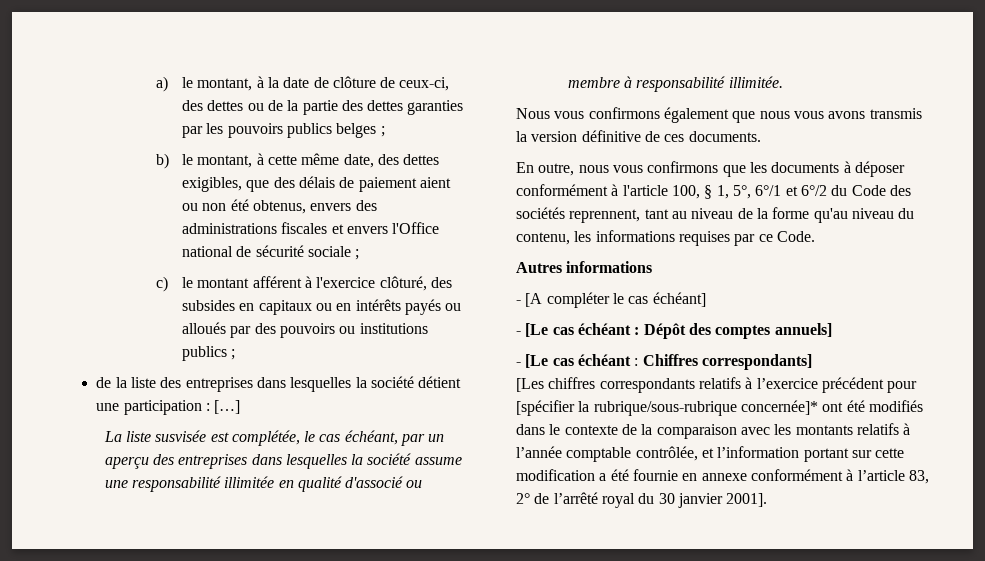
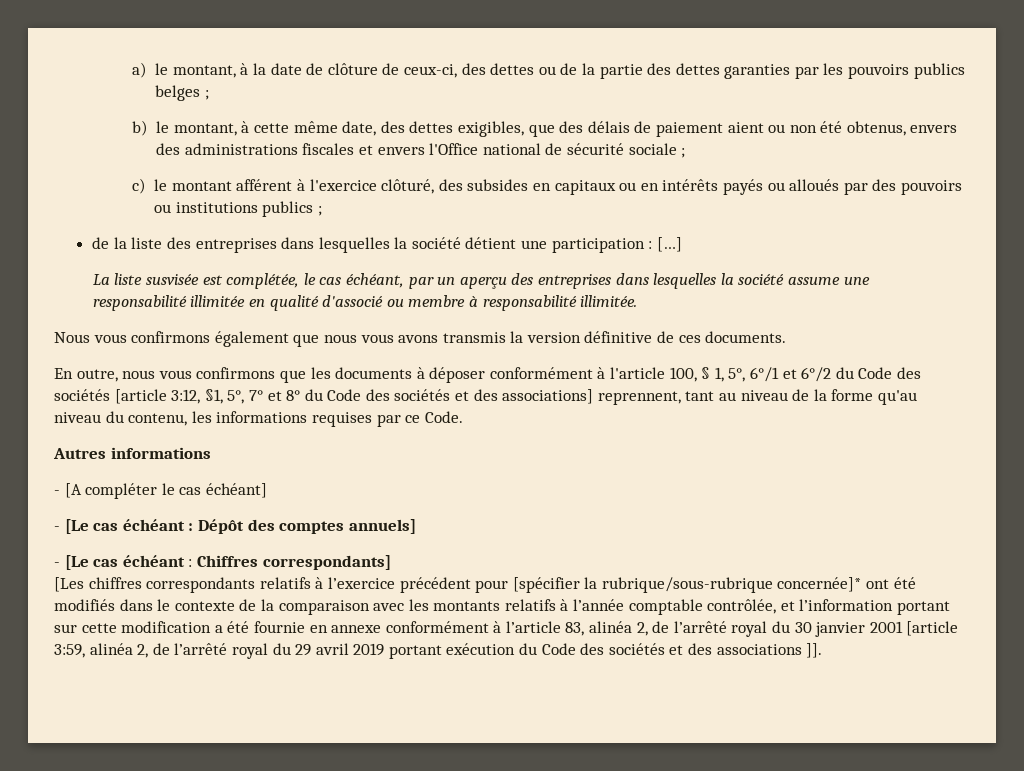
(565, 213) none -> [114,389,594,404] [article 3:12, §1, 5°, 7° et 8° du Code des sociétés et des associations]
[516,493,530,504] 2° -> [589,621,648,636] alinéa 2,
[726,493,768,507] 2001]. -> [869,621,959,636] [54,643,823,659] 2001 [article 3:59, alinéa 2, de l’arrêté royal du 29 avril 2019 portant exécution du Code des sociétés et des associations ]].

